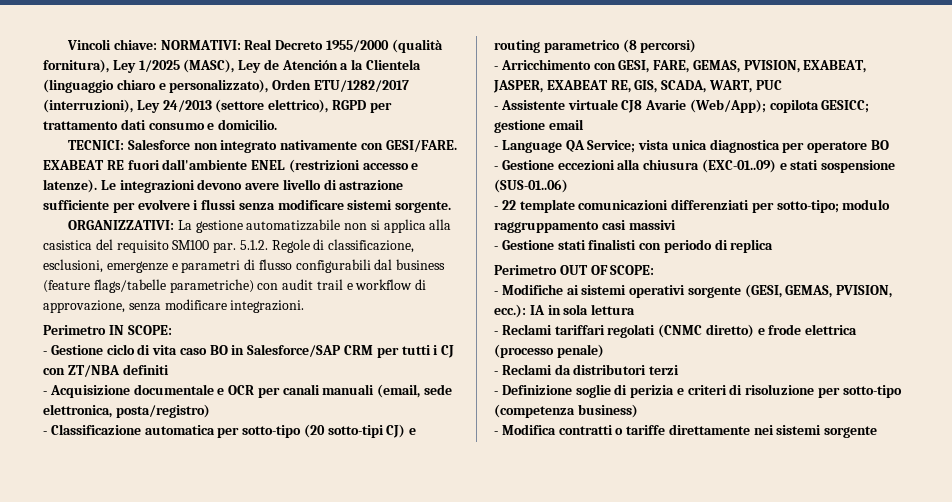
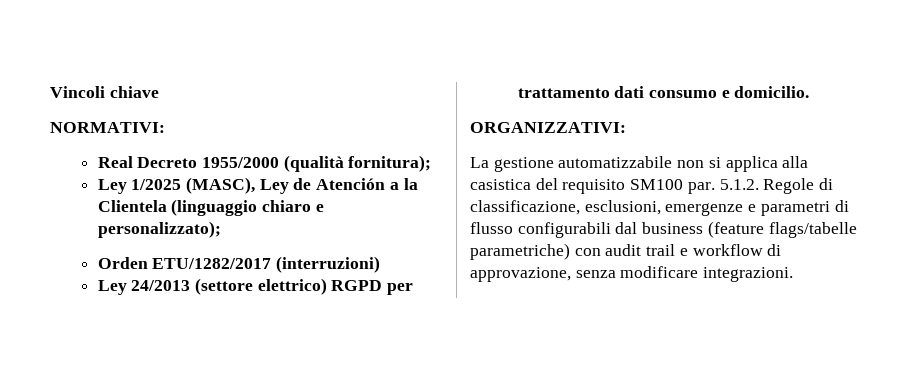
[113,39,157,50] chiave: -> [109,86,159,98] chiave //
(241, 45) none -> (165, 127) //
[43,59,109,73] fornitura), -> [348,155,432,172] fornitura); //
[169,79,269,93] personalizzato), -> [97,221,221,238] personalizzato); //
[43,99,133,113] (interruzioni), -> [275,256,380,273] (interruzioni) //
[268,99,329,113] elettrico), -> [257,278,327,295] elettrico)
[67,139,457,153] [43,159,419,173] [43,179,404,193] [43,199,452,213] [67,220,174,230] TECNICI: Salesforce non integrato nativamente con GESI/FARE. EXABEAT RE fuori dall'ambiente ENEL (restrizioni accesso e latenze). Le integrazioni devono avere livello di astrazione sufficiente per evolvere i flussi senza modificare sistemi sorgente. // ORGANIZZATIVI: -> [470,122,626,133] ORGANIZZATIVI: //
[43,325,172,335] [43,344,455,358] [43,364,169,377] [43,384,453,398] [43,404,210,418] [43,424,417,438] [494,39,697,53] [494,59,867,73] [493,80,782,93] [494,99,870,113] [494,119,584,133] [494,139,890,153] [494,159,896,173] [494,179,568,193] [494,199,891,213] [494,220,676,233] [494,239,774,253] [494,265,655,275] [494,284,893,298] [494,304,636,318] [494,324,858,338] [494,344,604,358] [494,364,680,375] [494,384,902,398] [494,404,638,418] [494,424,878,438] // Perimetro IN SCOPE: // - Gestione ciclo di vita caso BO in Salesforce/SAP CRM per tutti i CJ con ZT/NBA definiti // - Acquisizione documentale e OCR per canali manuali (email, sede elettronica, posta/registro) // - Classificazione automatica per sotto-tipo (20 sotto-tipi CJ) e routing parametrico (8 percorsi) // - Arricchimento con GESI, FARE, GEMAS, PVISION, EXABEAT, JASPER, EXABEAT RE, GIS, SCADA, WART, PUC // - Assistente virtuale CJ8 Avarie (Web/App); copilota GESICC; gestione email // - Language QA Service; vista unica diagnostica per operatore BO // - Gestione eccezioni alla chiusura (EXC-01..09) e stati sospensione (SUS-01..06) // - 22 template comunicazioni differenziati per sotto-tipo; modulo raggruppamento casi massivi // - Gestione stati finalisti con periodo di replica // Perimetro OUT OF SCOPE: // - Modifiche ai sistemi operativi sorgente (GESI, GEMAS, PVISION, ecc.): IA in sola lettura // - Reclami tariffari regolati (CNMC diretto) e frode elettrica (processo penale) // - Reclami da distributori terzi // - Definizione soglie di perizia e criteri di risoluzione per sotto-tipo (competenza business) // - Modifica contratti o tariffe direttamente nei sistemi sorgente -> (794, 274) none

